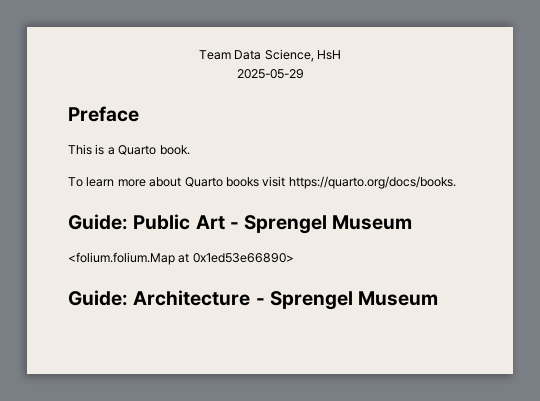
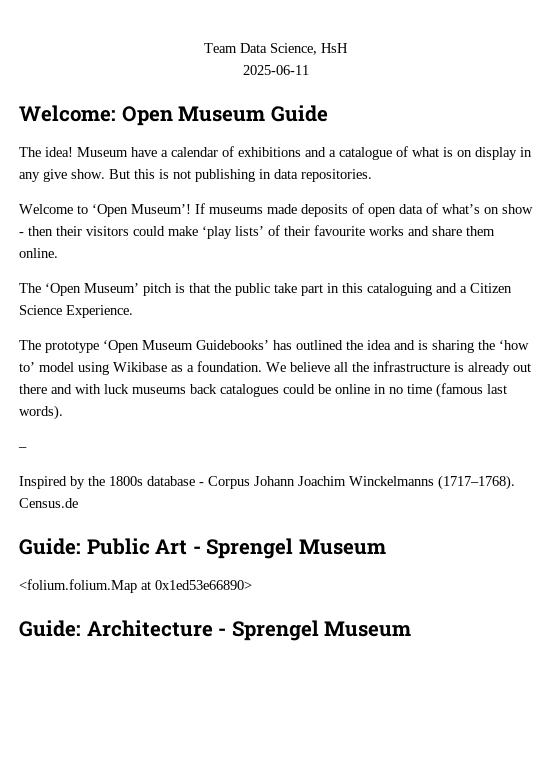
[236,69,304,79] [68,106,139,122] [68,144,190,155] [68,176,456,189] 2025-05-29 // Preface // This is a Quarto book. // To learn more about Quarto books visit https://quarto.org/docs/books. -> [242,65,309,75] [19,105,328,126] [19,146,532,160] [19,169,372,182] [19,203,533,217] [19,225,495,239] [19,248,58,258] [19,283,512,296] [19,305,133,318] [19,340,529,353] [19,361,531,375] [19,383,507,398] [19,405,63,420] [18,447,27,451] [19,475,515,490] [19,498,78,508] 2025-06-11 // Welcome: Open Museum Guide // The idea! Museum have a calendar of exhibitions and a catalogue of what is on display in any give show. But this is not publishing in data repositories. // Welcome to ‘Open Museum’! If museums made deposits of open data of what’s on show - then their visitors could make ‘play lists’ of their favourite works and share them online. // The ‘Open Museum’ pitch is that the public take part in this cataloguing and a Citizen Science Experience. // The prototype ‘Open Museum Guidebooks’ has outlined the idea and is sharing the ‘how to’ model using Wikibase as a foundation. We believe all the infrastructure is already out there and with luck museums back catalogues could be online in no time (famous last words). // – // Inspired by the 1800s database - Corpus Johann Joachim Winckelmanns (1717–1768). Census.de

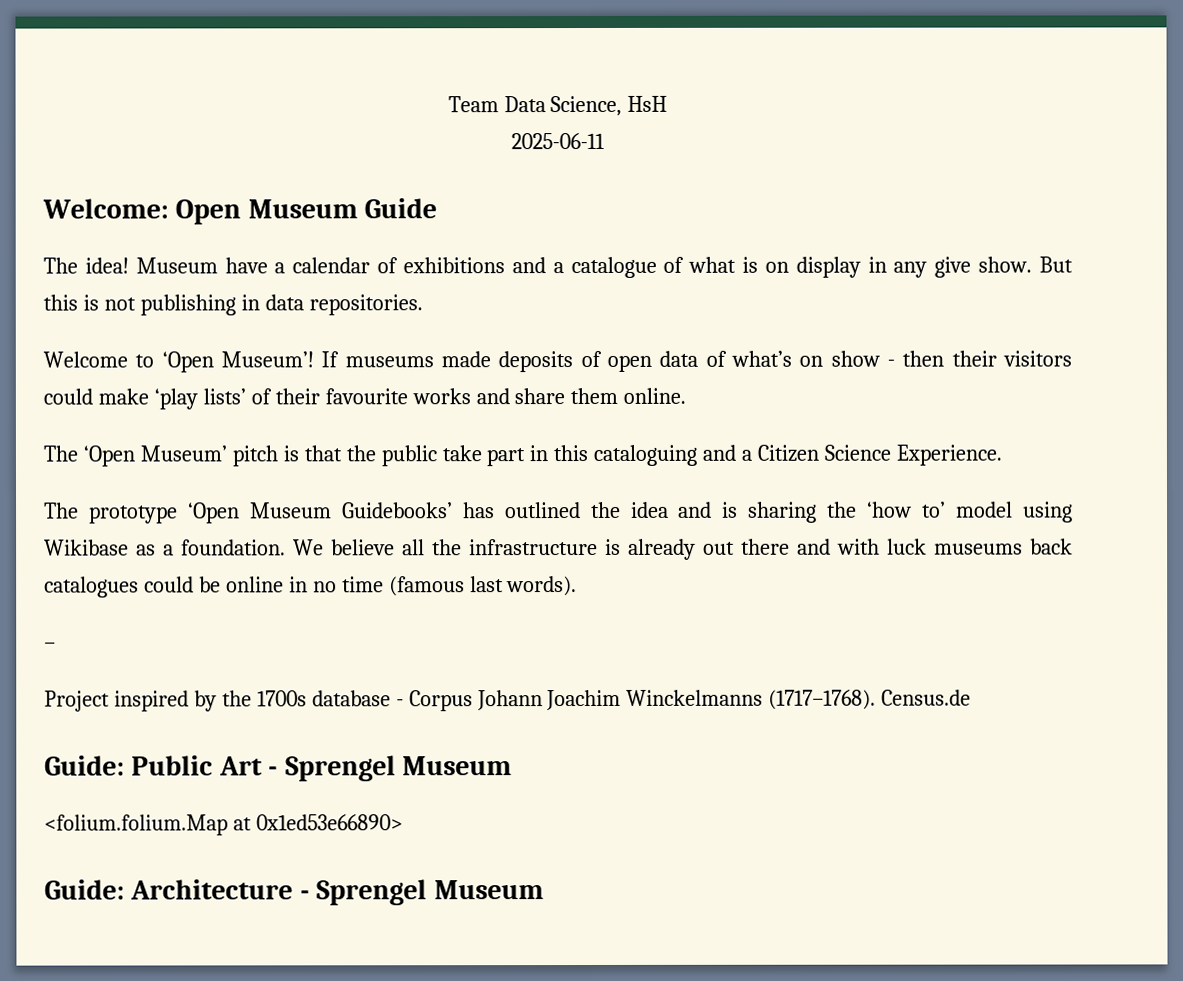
[19,476,67,489] Inspired -> [44,690,189,712] Project inspired
[109,476,143,486] 1800s -> [256,690,307,707] 1700s

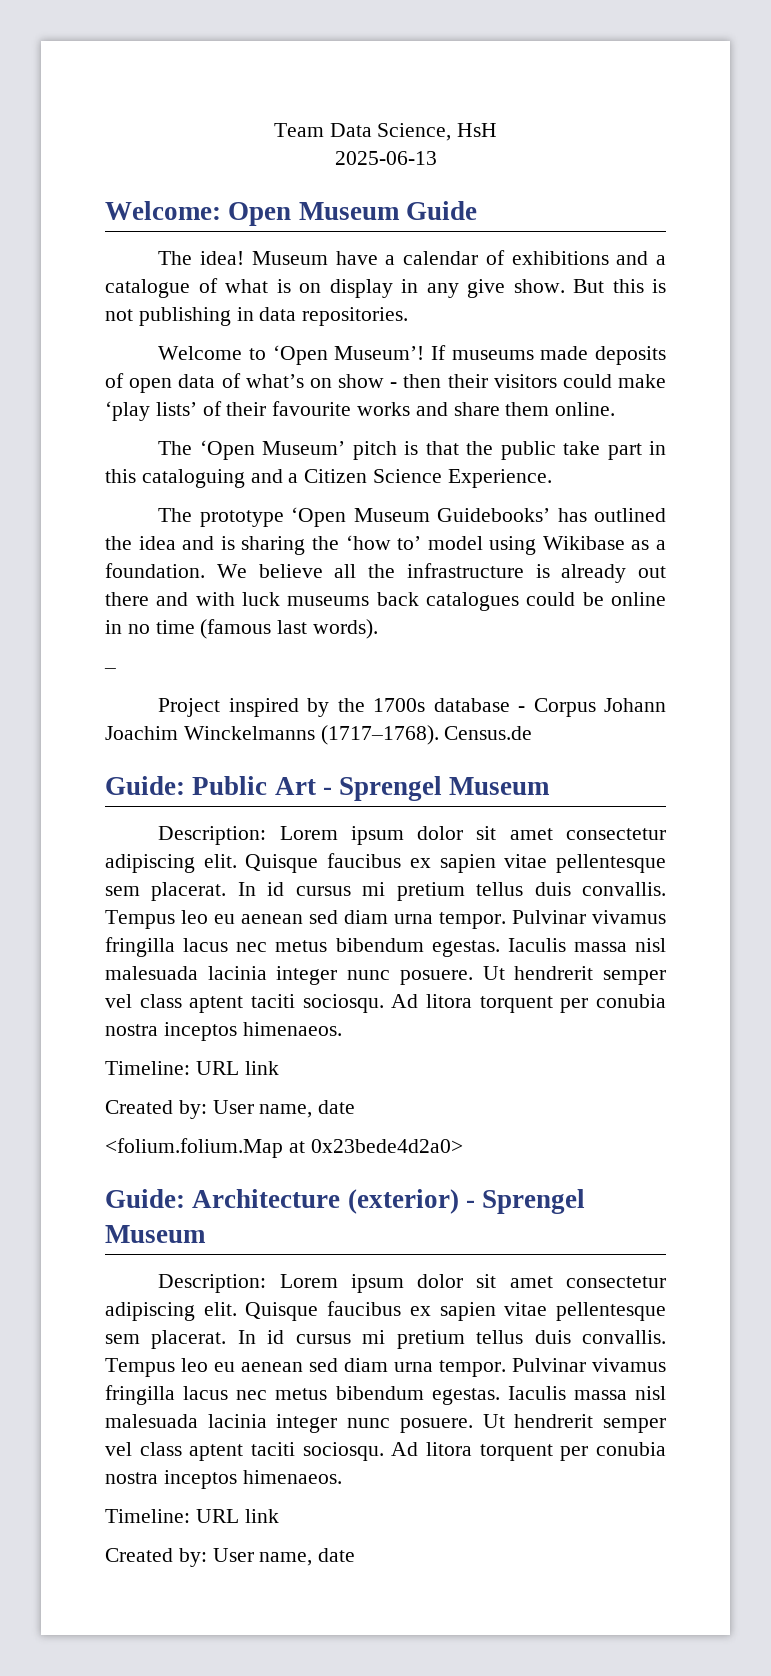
[511,132,605,150] 2025-06-11 -> [334,151,437,165] 2025-06-13
(513, 766) none -> [158,826,666,845] [105,853,666,873] [105,882,666,901] [105,910,666,929] [105,937,666,957] [105,966,666,985] [105,994,666,1013] [105,1022,342,1041] [105,1061,279,1075] [105,1100,356,1119] // Description: Lorem ipsum dolor sit amet consectetur adipiscing elit. Quisque faucibus ex sapien vitae pellentesque sem placerat. In id cursus mi pretium tellus duis convallis. Tempus leo eu aenean sed diam urna tempor. Pulvinar vivamus fringilla lacus nec metus bibendum egestas. Iaculis massa nisl malesuada lacinia integer nunc posuere. Ut hendrerit semper vel class aptent taciti sociosqu. Ad litora torquent per conubia nostra inceptos himenaeos. // Timeline: URL link // Created by: User name, date
[255,814,403,831] 0x1ed53e66890> -> [310,1139,463,1153] 0x23bede4d2a0>
[299,879,544,906] - Sprengel Museum -> [347,1189,586,1214] [105,1225,206,1243] [158,1274,666,1293] [105,1301,666,1321] [105,1330,666,1349] [105,1358,666,1377] [105,1385,666,1405] [105,1414,666,1433] [105,1442,666,1461] [105,1470,342,1489] [105,1509,279,1523] [105,1548,356,1567] (exterior) - Sprengel Museum // Description: Lorem ipsum dolor sit amet consectetur adipiscing elit. Quisque faucibus ex sapien vitae pellentesque sem placerat. In id cursus mi pretium tellus duis convallis. Tempus leo eu aenean sed diam urna tempor. Pulvinar vivamus fringilla lacus nec metus bibendum egestas. Iaculis massa nisl malesuada lacinia integer nunc posuere. Ut hendrerit semper vel class aptent taciti sociosqu. Ad litora torquent per conubia nostra inceptos himenaeos. // Timeline: URL link // Created by: User name, date

